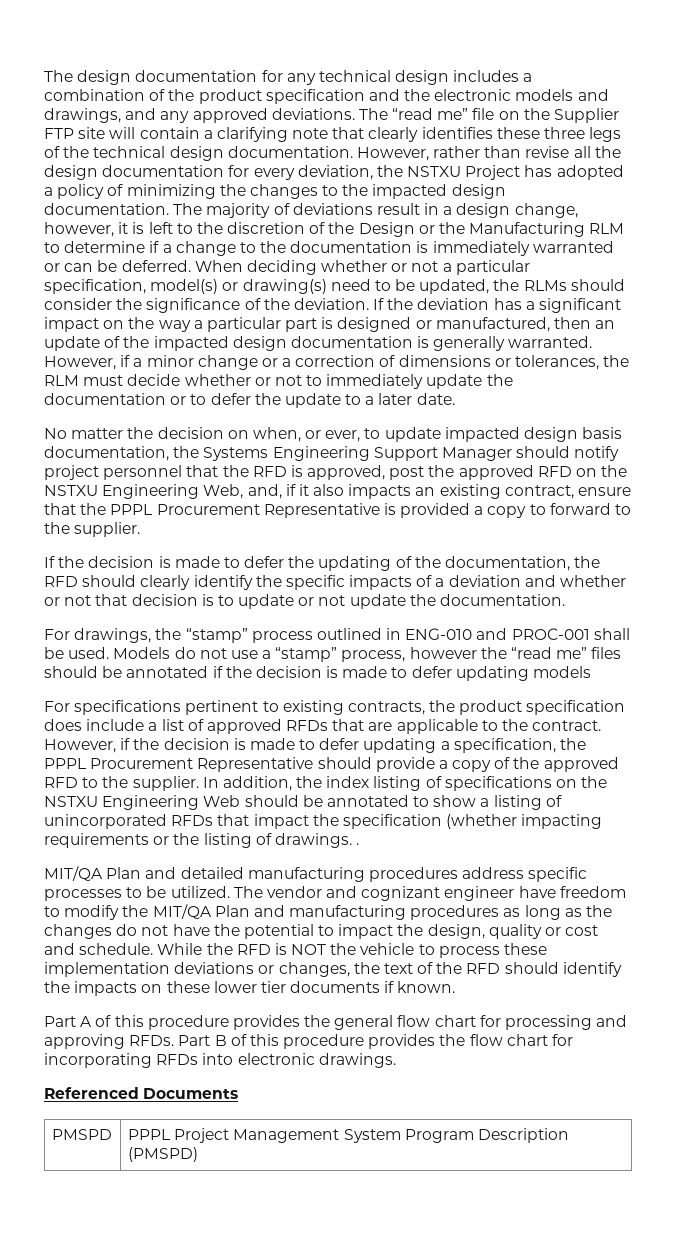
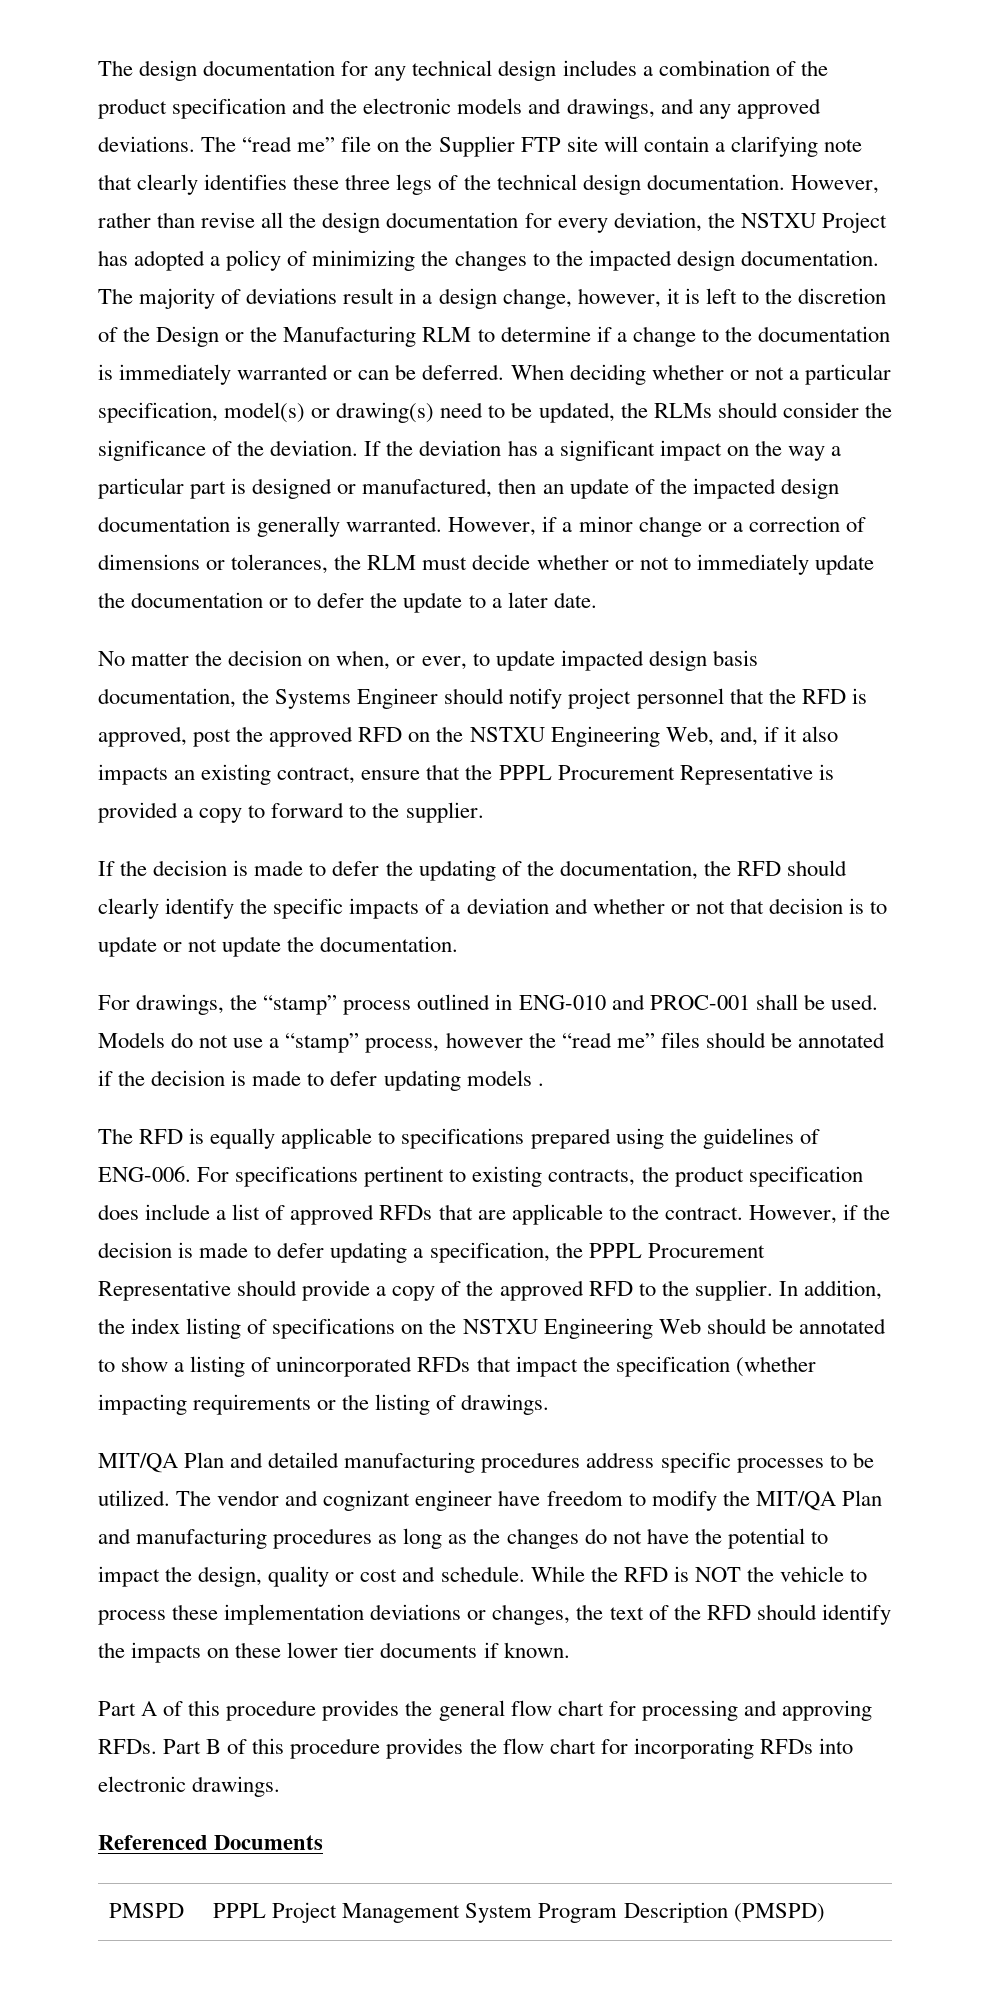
[272,446,512,461] Engineering Support Manager -> [357,688,439,709] Engineer
(592, 672) // -> [537,1083,544,1086] [98,1128,820,1149] [98,1166,191,1182] . // The RFD is equally applicable to specifications prepared using the guidelines of ENG-006.
[356,843,360,845] . -> (550, 1404) none

